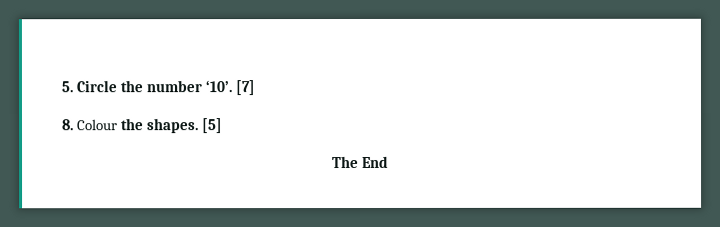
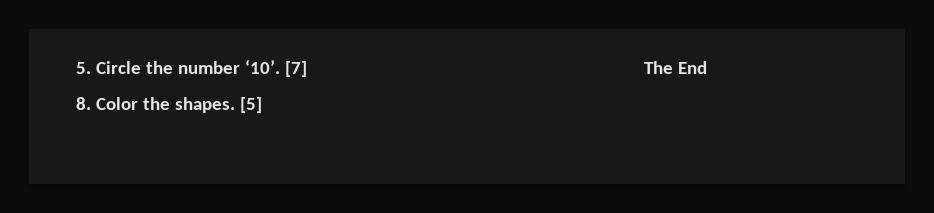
[76,119,118,131] Colour -> [95,97,138,110] Color

